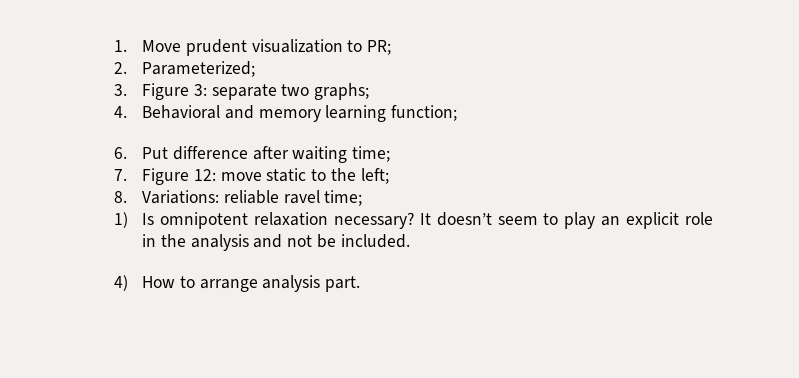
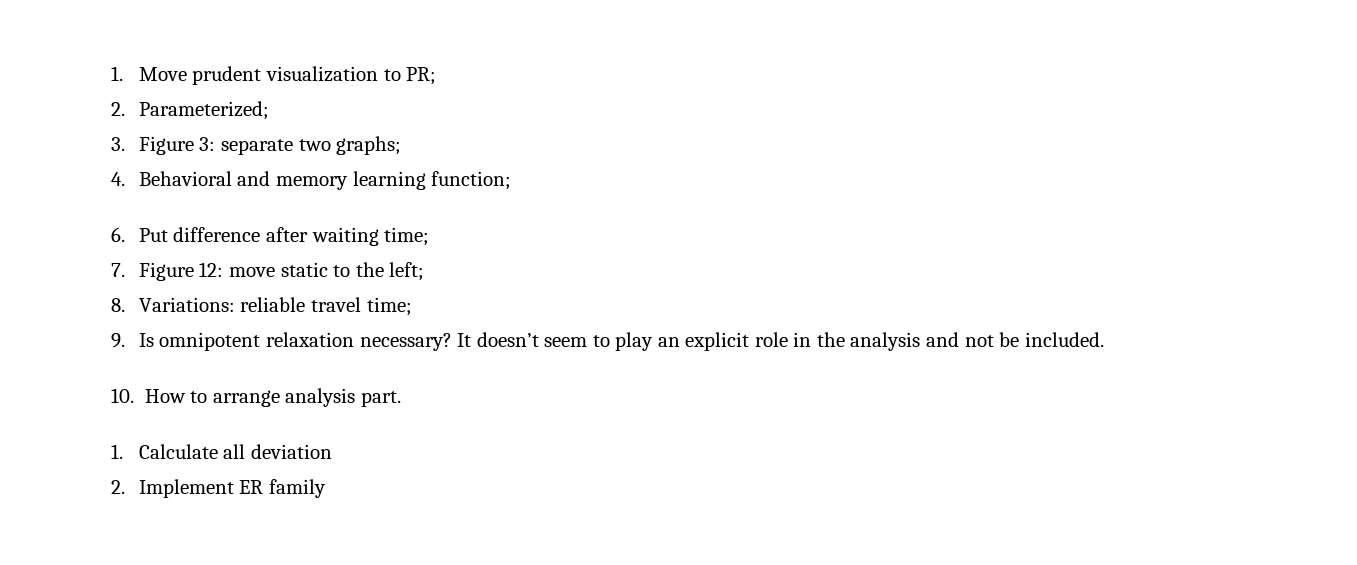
[283,190,363,206] [114,212,129,228] ravel time; // 1) -> [311,297,412,316] [111,333,126,348] travel time; // 9.
[114,275,129,291] 4) -> [111,388,135,403] 10.
(361, 284) none -> [111,444,333,459] [111,479,327,498] // 1. Calculate all deviation // 2. Implement ER family

